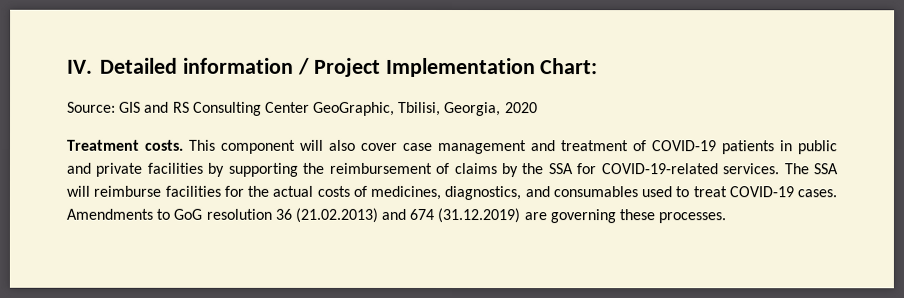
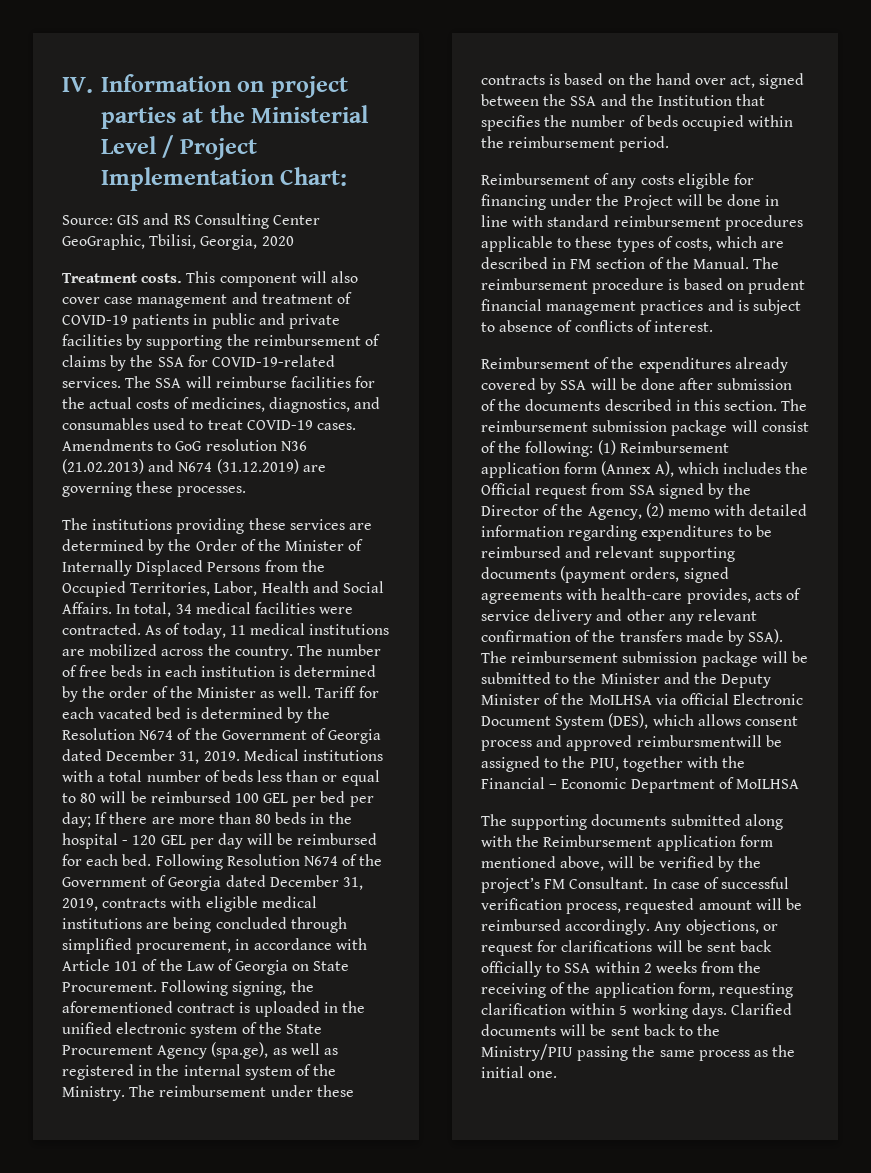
[99,57,294,74] Detailed information -> [100,74,348,98] [100,105,370,129] [100,136,157,154] Information on project parties at the Ministerial Level
[274,208,292,220] 36 -> [280,441,307,451] N36
[409,208,435,220] 674 -> [178,462,213,472] N674
(727, 218) none -> [62,518,372,534] [62,539,364,555] [62,560,325,576] [62,581,384,597] [62,602,354,617] [62,623,390,639] [62,644,382,660] [62,665,377,677] [62,686,379,702] [62,707,331,723] [62,728,382,744] [62,749,383,764] [62,770,380,786] [62,791,374,807] [62,812,352,828] [62,833,378,849] [62,854,383,870] [62,875,363,891] [62,896,317,912] [62,917,347,933] [62,938,367,954] [62,959,350,975] [62,980,314,996] [62,1001,365,1017] [62,1022,322,1038] [62,1042,338,1059] [62,1064,337,1080] [62,1085,354,1101] [481,73,805,89] [481,94,766,106] [481,115,794,131] [481,136,670,152] [481,173,754,189] [481,194,780,210] [481,215,803,231] [481,236,785,252] [481,257,780,269] [481,278,805,294] [481,299,801,315] [481,320,713,332] [481,357,788,373] [481,378,793,394] [481,399,808,411] [481,420,809,436] [481,440,729,457] [481,461,809,478] [481,483,752,499] [481,503,808,520] [481,525,772,541] [481,546,735,562] [481,566,729,583] [481,588,801,604] [481,609,757,625] [481,629,784,646] [481,651,808,667] [481,672,772,688] [481,693,804,705] [481,713,798,730] [481,735,782,751] [481,756,746,772] [481,777,799,793] [481,814,783,830] [481,835,773,851] [481,856,762,872] [481,877,790,893] [481,898,802,914] [481,919,778,935] [481,940,773,956] [481,961,762,977] [481,982,793,998] [481,1003,792,1019] [481,1024,721,1036] [481,1044,796,1061] [481,1066,558,1078] // The institutions providing these services are determined by the Order of the Minister of Internally Displaced Persons from the Occupied Territories, Labor, Health and Social Affairs. In total, 34 medical facilities were contracted. As of today, 11 medical institutions are mobilized across the country. The number of free beds in each institution is determined by the order of the Minister as well. Tariff for each vacated bed is determined by the Resolution N674 of the Government of Georgia dated December 31, 2019. Medical institutions with a total number of beds less than or equal to 80 will be reimbursed 100 GEL per bed per day; If there are more than 80 beds in the hospital - 120 GEL per day will be reimbursed for each bed. Following Resolution N674 of the Government of Georgia dated December 31, 2019, contracts with eligible medical institutions are being concluded through simplified procurement, in accordance with Article 101 of the Law of Georgia on State Procurement. Following signing, the aforementioned contract is uploaded in the unified electronic system of the State Procurement Agency (spa.ge), as well as registered in the internal system of the Ministry. The reimbursement under these contracts is based on the hand over act, signed between the SSA and the Institution that specifies the number of beds occupied within the reimbursement period. // Reimbursement of any costs eligible for financing under the Project will be done in line with standard reimbursement procedures applicable to these types of costs, which are described in FM section of the Manual. The reimbursement procedure is based on prudent financial management practices and is subject to absence of conflicts of interest. // Reimbursement of the expenditures already covered by SSA will be done after submission of the documents described in this section. The reimbursement submission package will consist of the following: (1) Reimbursement application form (Annex A), which includes the Official request from SSA signed by the Director of the Agency, (2) memo with detailed information regarding expenditures to be reimbursed and relevant supporting documents (payment orders, signed agreements with health-care provides, acts of service delivery and other any relevant confirmation of the transfers made by SSA). The reimbursement submission package will be submitted to the Minister and the Deputy Minister of the MoILHSA via official Electronic Document System (DES), which allows consent process and approved reimbursmentwill be assigned to the PIU, together with the Financial – Economic Department of MoILHSA // The supporting documents submitted along with the Reimbursement application form mentioned above, will be verified by the project’s FM Consultant. In case of successful verification process, requested amount will be reimbursed accordingly. Any objections, or request for clarifications will be sent back officially to SSA within 2 weeks from the receiving of the application form, requesting clarification within 5 working days. Clarified documents will be sent back to the Ministry/PIU passing the same process as the initial one.

